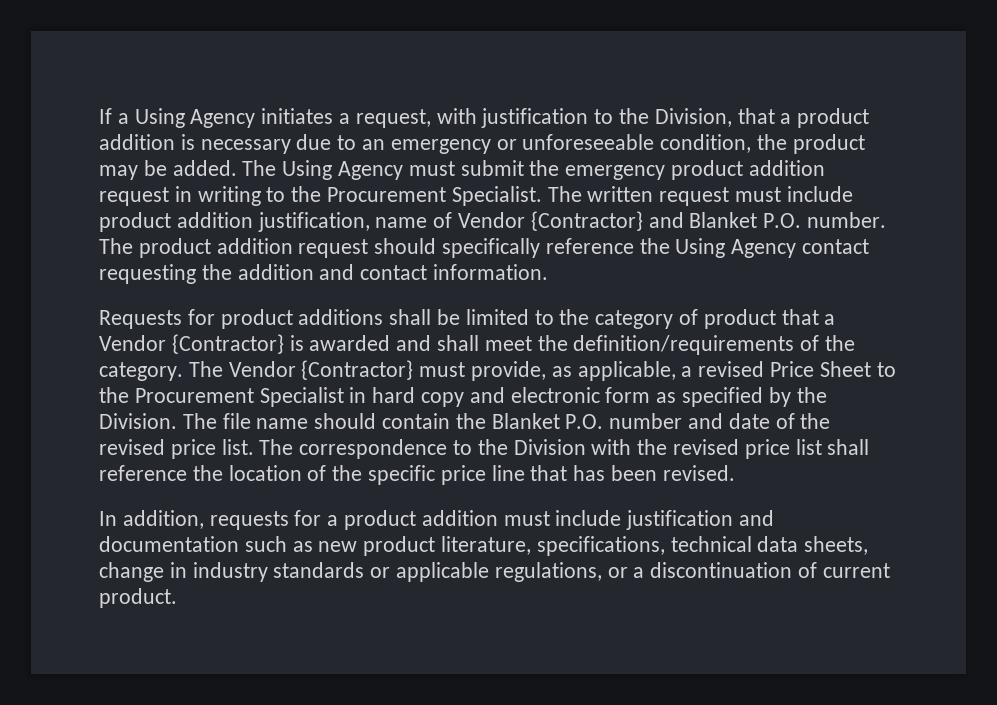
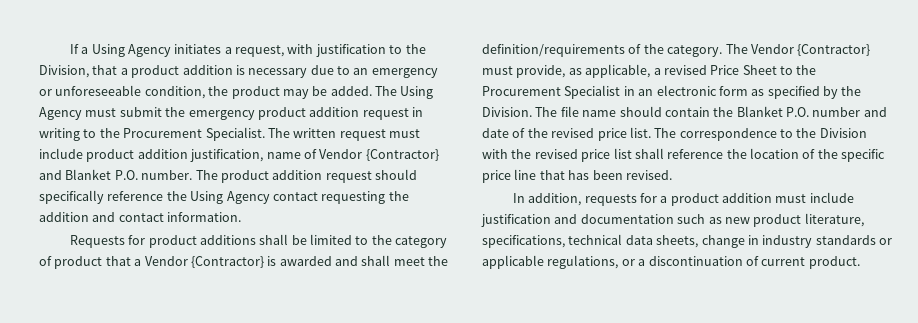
[372,387,505,407] hard copy and -> [638,89,654,96] an

